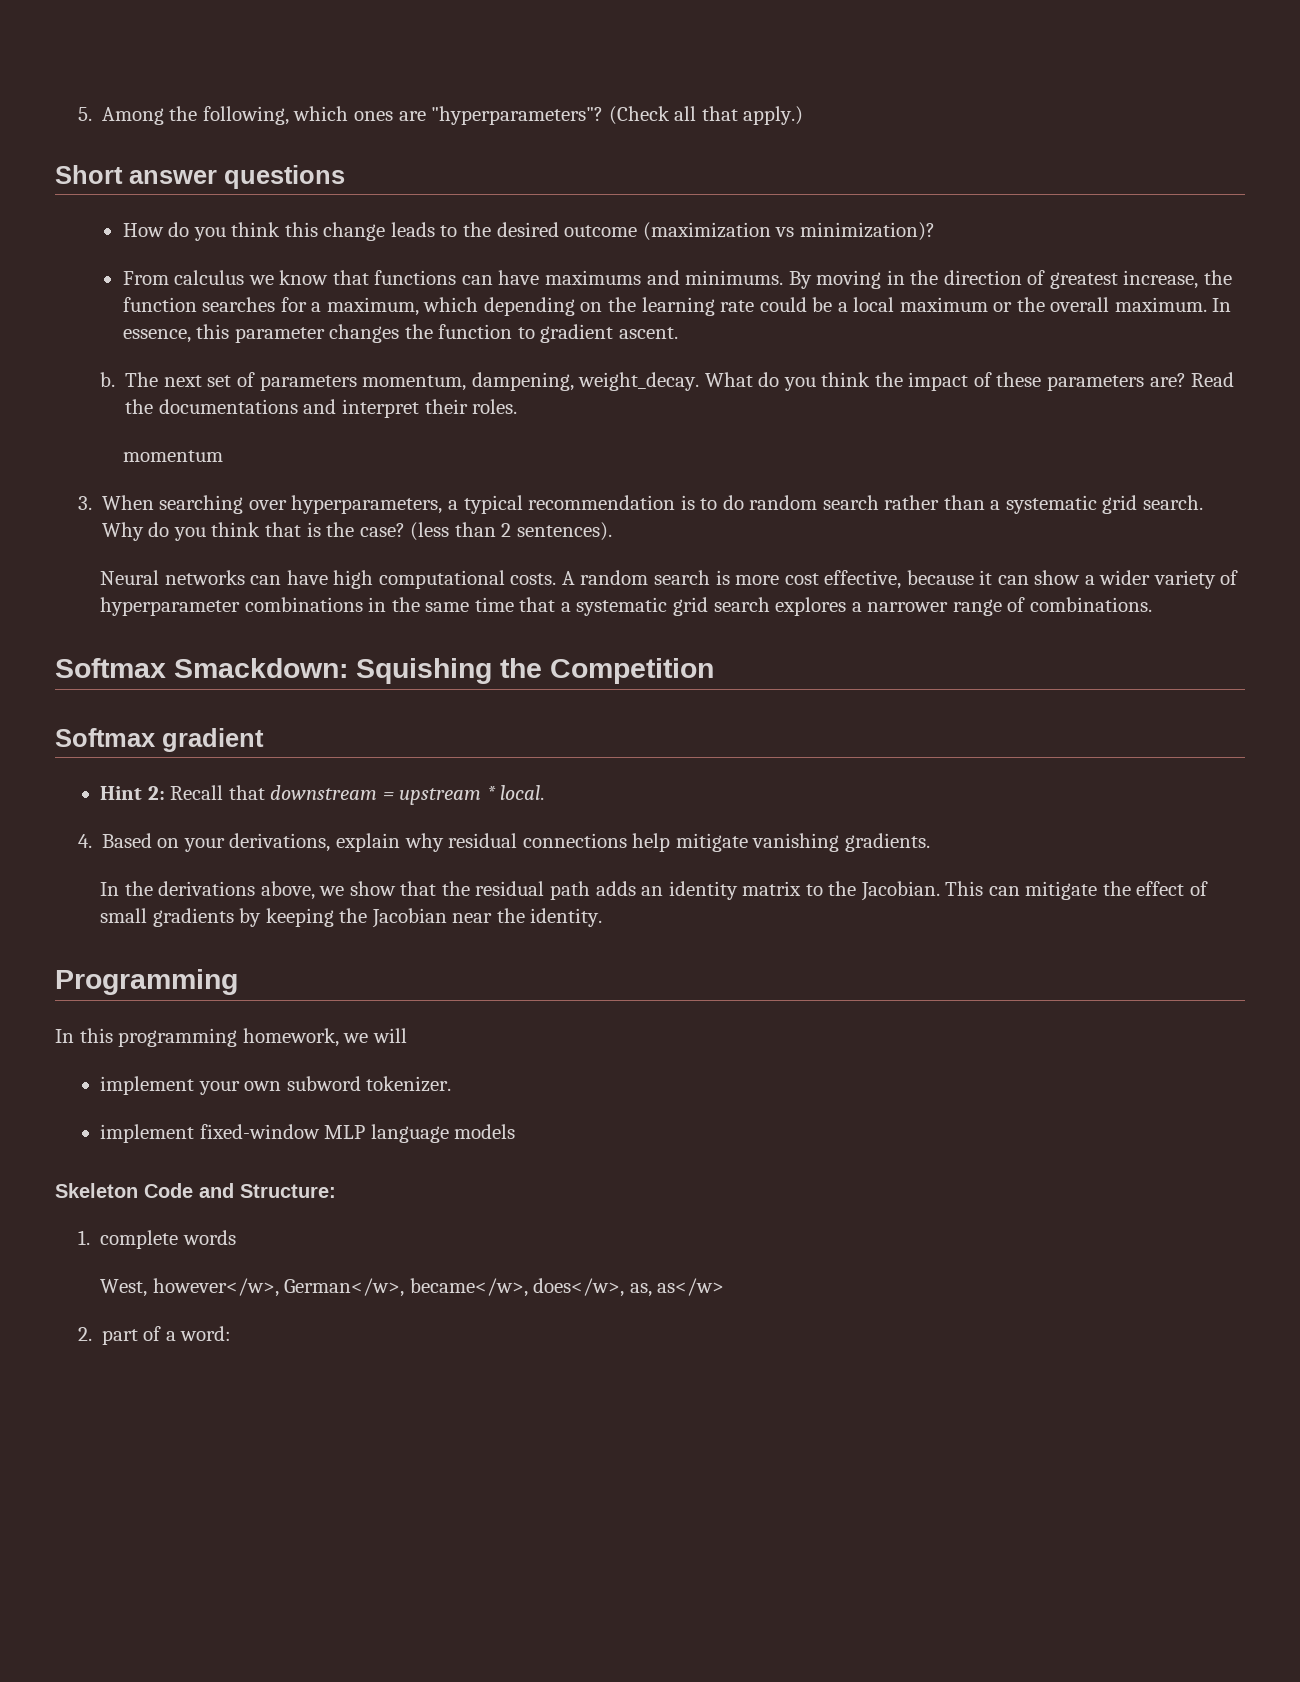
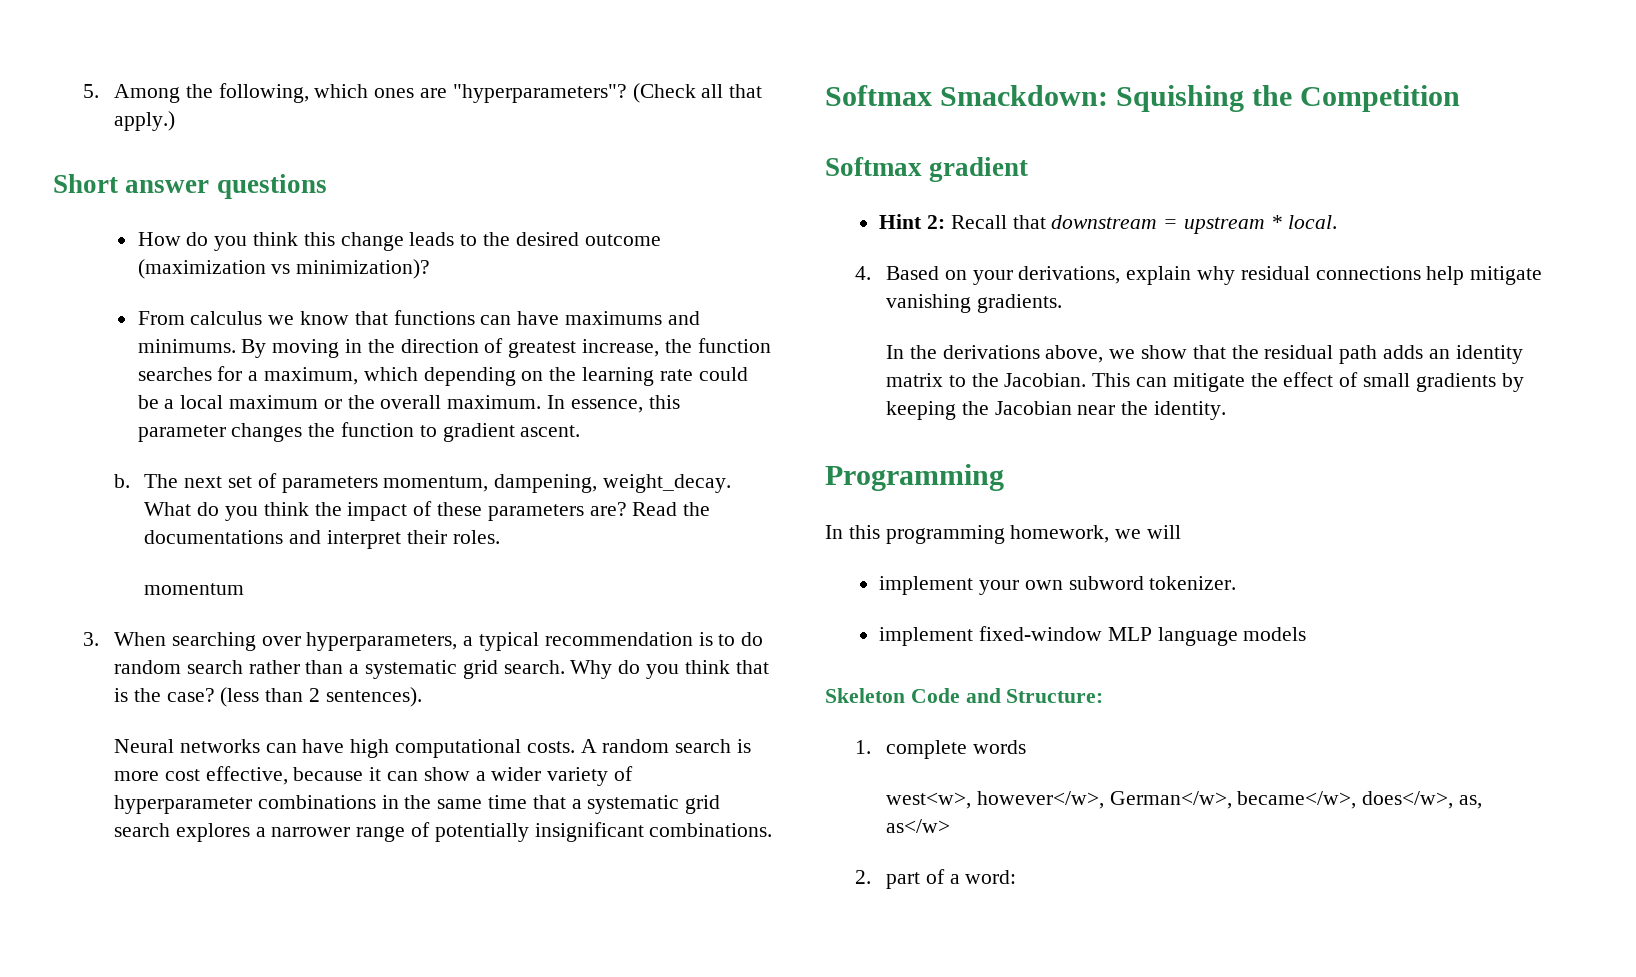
(1026, 604) none -> [434,822,644,842] potentially insignificant
[100,1279,148,1297] West, -> [885,792,971,809] west<w>,

